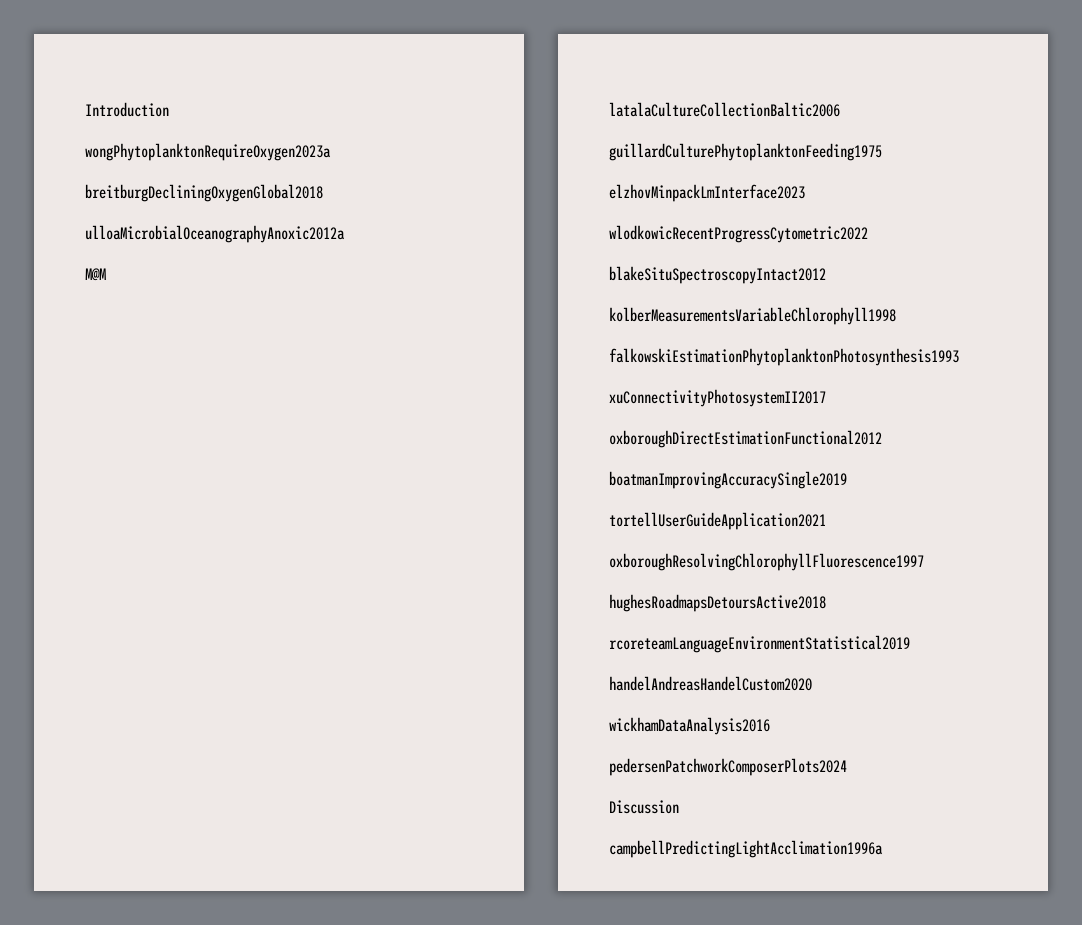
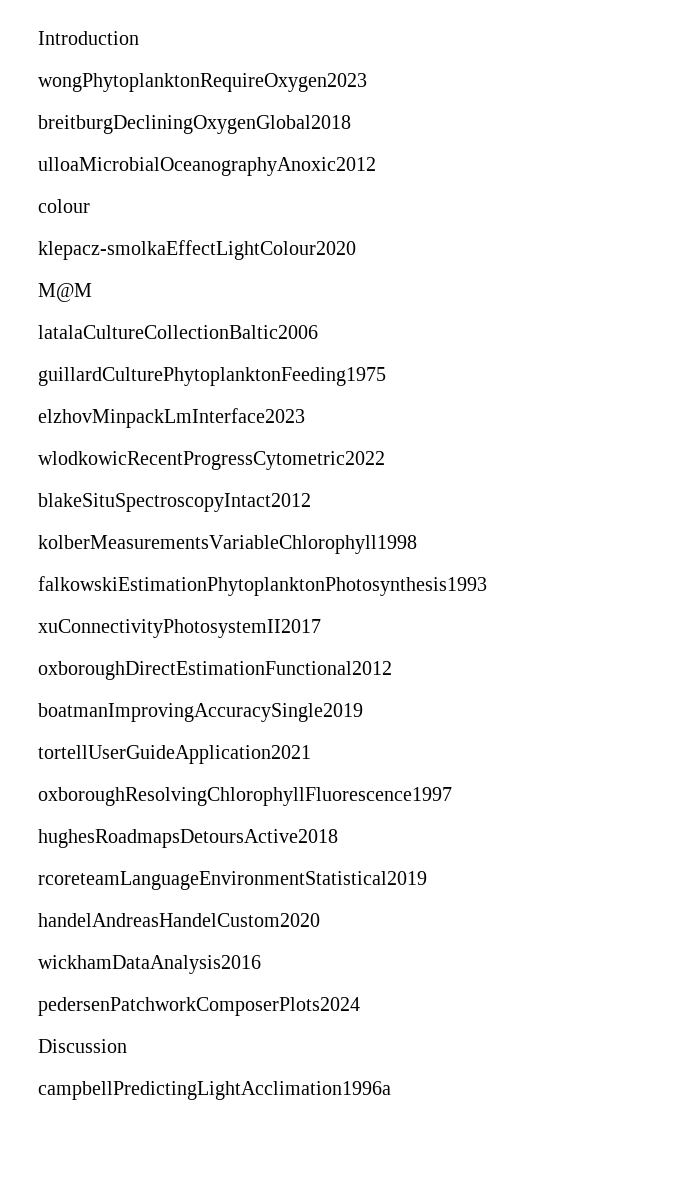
[85,143,331,161] wongPhytoplanktonRequireOxygen2023a -> [38,73,367,92] wongPhytoplanktonRequireOxygen2023
[85,225,345,243] ulloaMicrobialOceanographyAnoxic2012a -> [38,157,376,176] [38,199,90,213] [38,240,356,260] ulloaMicrobialOceanographyAnoxic2012 // colour // klepacz-smolkaEffectLightColour2020

